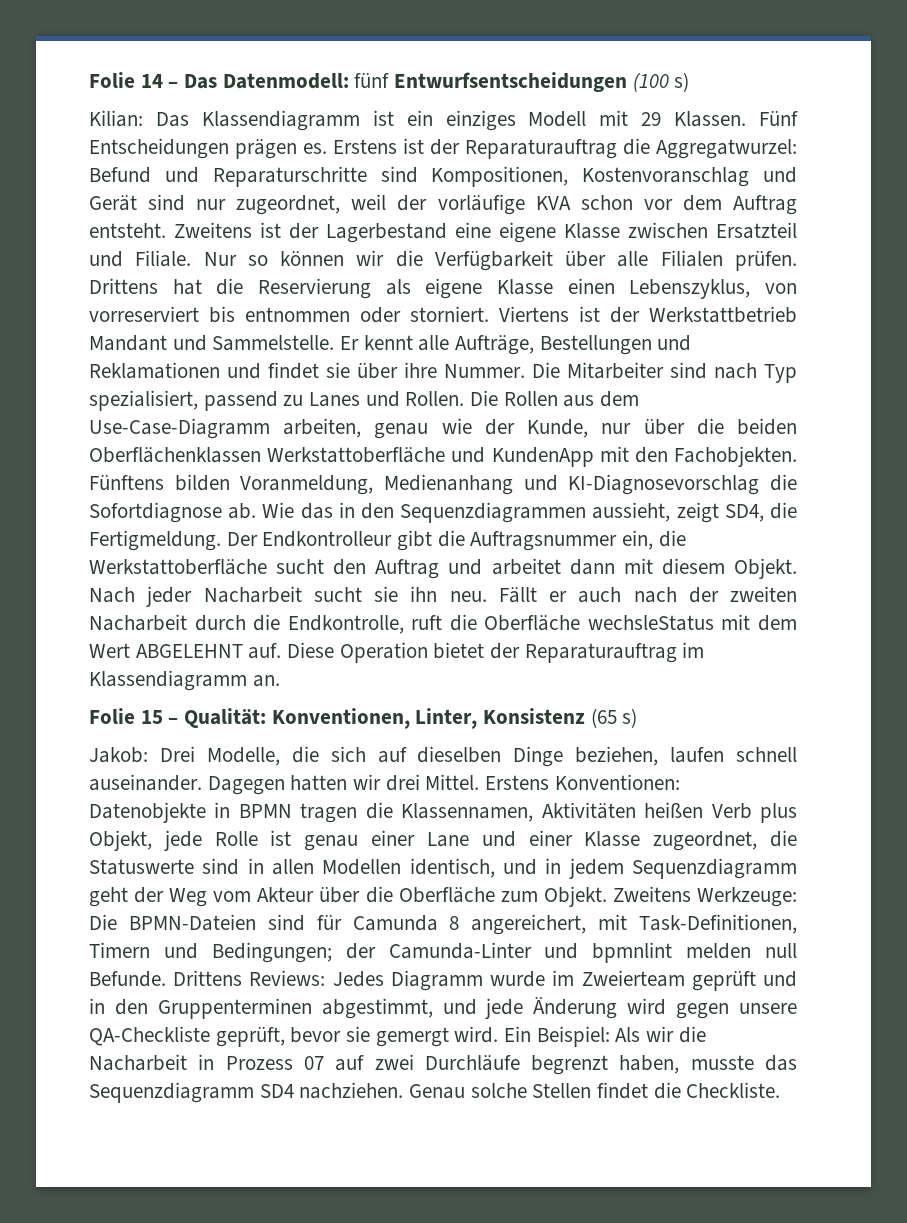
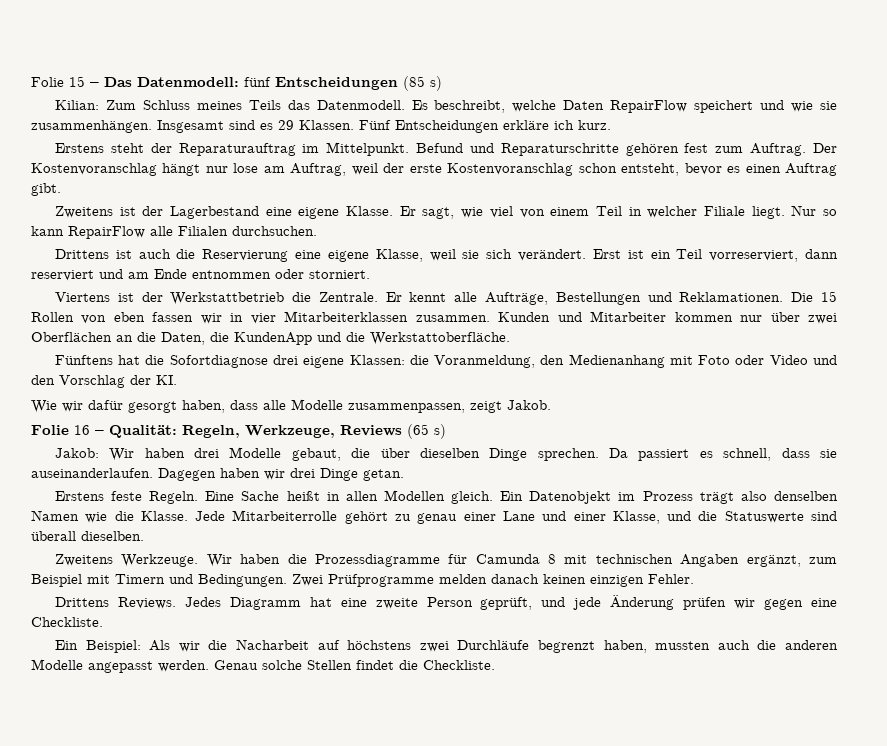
[89,72,163,88] Folie 14 -> [31,76,85,87] Folie 15
[394,72,669,92] Entwurfsentscheidungen (100 -> [275,76,425,91] Entscheidungen (85
[155,110,798,131] [89,138,797,159] [89,166,797,187] [89,194,797,215] [89,223,166,238] Das Klassendiagramm ist ein einziges Modell mit 29 Klassen. Fünf Entscheidungen prägen es. Erstens ist der Reparaturauftrag die Aggregatwurzel: Befund und Reparaturschritte sind Kompositionen, Kostenvoranschlag und Gerät sind nur zugeordnet, weil der vorläufige KVA schon vor dem Auftrag entsteht. -> [105,100,838,113] [31,120,611,133] [54,142,838,156] [31,163,837,176] [31,183,61,196] Zum Schluss meines Teils das Datenmodell. Es beschreibt, welche Daten RepairFlow speichert und wie sie zusammenhängen. Insgesamt sind es 29 Klassen. Fünf Entscheidungen erkläre ich kurz. // Erstens steht der Reparaturauftrag im Mittelpunkt. Befund und Reparaturschritte gehören fest zum Auftrag. Der Kostenvoranschlag hängt nur lose am Auftrag, weil der erste Kostenvoranschlag schon entsteht, bevor es einen Auftrag gibt. //
[564,222,797,239] [89,250,797,271] [89,278,797,299] [89,306,235,323] Klasse zwischen Ersatzteil und Filiale. Nur so können wir die Verfügbarkeit über alle Filialen prüfen. Drittens hat die Reservierung als eigene Klasse einen Lebenszyklus, von vorreserviert bis -> [346,205,838,219] [31,226,317,239] [54,249,838,262] [31,269,187,281] Klasse. Er sagt, wie viel von einem Teil in welcher Filiale liegt. Nur so kann RepairFlow alle Filialen durchsuchen. // Drittens ist auch die Reservierung eine eigene Klasse, weil sie sich verändert. Erst ist ein Teil vorreserviert, dann reserviert und am Ende
(489, 314) none -> (370, 274) //
[89,335,335,351] Mandant und Sammelstelle. -> [292,292,378,302] die Zentrale.
[89,362,797,383] [89,390,640,411] [89,418,797,439] [89,446,797,467] [89,474,798,495] [89,502,797,523] [89,530,686,551] [89,558,797,579] [89,586,797,607] [89,614,797,634] [89,642,705,663] [89,670,280,691] [89,708,163,724] Reklamationen und findet sie über ihre Nummer. Die Mitarbeiter sind nach Typ spezialisiert, passend zu Lanes und Rollen. Die Rollen aus dem Use-Case-Diagramm arbeiten, genau wie der Kunde, nur über die beiden Oberflächenklassen Werkstattoberfläche und KundenApp mit den Fachobjekten. Fünftens bilden Voranmeldung, Medienanhang und KI-Diagnosevorschlag die Sofortdiagnose ab. Wie das in den Sequenzdiagrammen aussieht, zeigt SD4, die Fertigmeldung. Der Endkontrolleur gibt die Auftragsnummer ein, die Werkstattoberfläche sucht den Auftrag und arbeitet dann mit diesem Objekt. Nach jeder Nacharbeit sucht sie ihn neu. Fällt er auch nach der zweiten Nacharbeit durch die Endkontrolle, ruft die Oberfläche wechsleStatus mit dem Wert ABGELEHNT auf. Diese Operation bietet der Reparaturauftrag im Klassendiagramm an. // Folie 15 -> [679,291,837,302] [31,311,838,324] [31,332,510,345] [54,354,837,368] [31,375,177,388] [31,399,551,413] [31,425,90,435] Reklamationen. Die 15 Rollen von eben fassen wir in vier Mitarbeiterklassen zusammen. Kunden und Mitarbeiter kommen nur über zwei Oberflächen an die Daten, die KundenApp und die Werkstattoberfläche. // Fünftens hat die Sofortdiagnose drei eigene Klassen: die Voranmeldung, den Medienanhang mit Foto oder Video und den Vorschlag der KI. // Wie wir dafür gesorgt haben, dass alle Modelle zusammenpassen, zeigt Jakob. // Folie 16
[271,708,586,729] Konventionen, Linter, Konsistenz -> [182,425,402,438] Regeln, Werkzeuge, Reviews
[159,746,797,767] [89,774,680,795] [89,802,798,823] [89,830,292,851] Drei Modelle, die sich auf dieselben Dinge beziehen, laufen schnell auseinander. Dagegen hatten wir drei Mittel. Erstens Konventionen: Datenobjekte in BPMN tragen die Klassennamen, Aktivitäten heißen Verb plus Objekt, jede Rolle ist -> [109,447,837,461] [31,468,404,481] [54,490,838,504] [31,510,412,524] Wir haben drei Modelle gebaut, die über dieselben Dinge sprechen. Da passiert es schnell, dass sie auseinanderlaufen. Dagegen haben wir drei Dinge getan. // Erstens feste Regeln. Eine Sache heißt in allen Modellen gleich. Ein Datenobjekt im Prozess trägt also denselben Namen wie die Klasse. Jede Mitarbeiterrolle gehört zu
[584,831,758,851] Klasse zugeordnet, -> [612,511,692,524] Klasse, und
[247,858,797,879] [89,886,797,907] [89,914,797,935] [89,942,797,963] [89,970,797,991] [89,996,798,1019] [89,1026,499,1047] in allen Modellen identisch, und in jedem Sequenzdiagramm geht der Weg vom Akteur über die Oberfläche zum Objekt. Zweitens Werkzeuge: Die BPMN-Dateien sind für Camunda 8 angereichert, mit Task-Definitionen, Timern und Bedingungen; der Camunda-Linter und bpmnlint melden null Befunde. Drittens Reviews: Jedes Diagramm wurde im Zweierteam geprüft und in den Gruppenterminen abgestimmt, und jede Änderung wird gegen unsere QA-Checkliste geprüft, bevor sie gemergt wird. -> [31,531,144,541] [54,554,838,567] [31,574,694,587] [54,595,838,610] [31,617,103,627] überall dieselben. // Zweitens Werkzeuge. Wir haben die Prozessdiagramme für Camunda 8 mit technischen Angaben ergänzt, zum Beispiel mit Timern und Bedingungen. Zwei Prüfprogramme melden danach keinen einzigen Fehler. // Drittens Reviews. Jedes Diagramm hat eine zweite Person geprüft, und jede Änderung prüfen wir gegen eine Checkliste. //
[198,1054,797,1075] [89,1082,404,1103] in Prozess 07 auf zwei Durchläufe begrenzt haben, musste das Sequenzdiagramm SD4 nachziehen. -> [317,640,839,653] [31,659,209,673] auf höchstens zwei Durchläufe begrenzt haben, mussten auch die anderen Modelle angepasst werden.

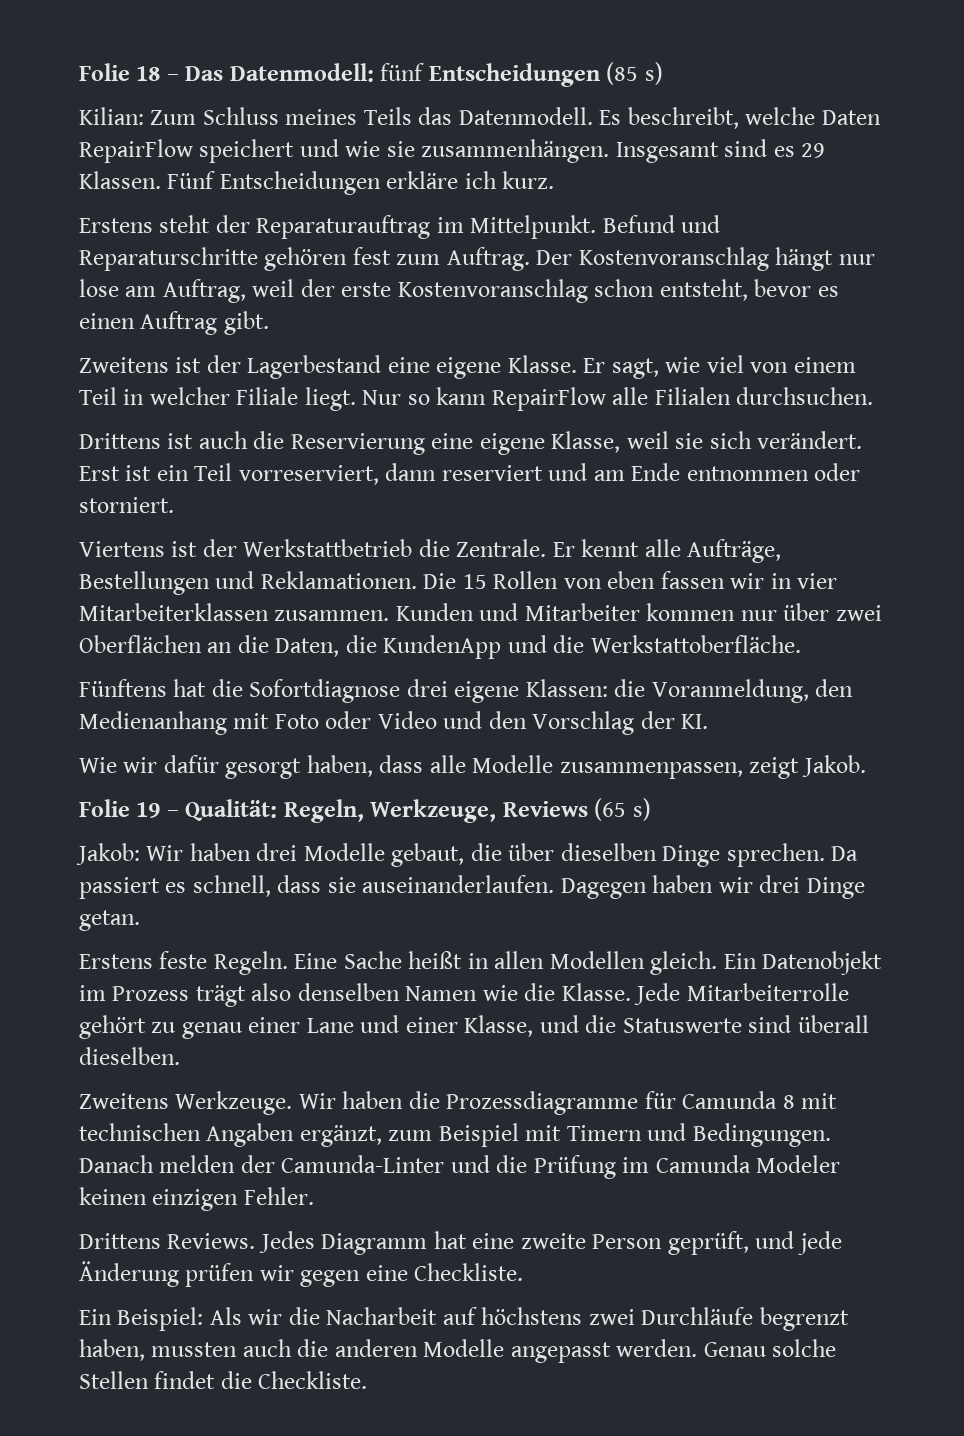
[31,76,85,87] Folie 15 -> [79,63,161,81] Folie 18
[74,425,90,435] 16 -> [136,802,161,818] 19
[292,574,539,587] Zwei Prüfprogramme melden danach -> [79,1155,841,1179] Danach melden der Camunda-Linter und die Prüfung im Camunda Modeler

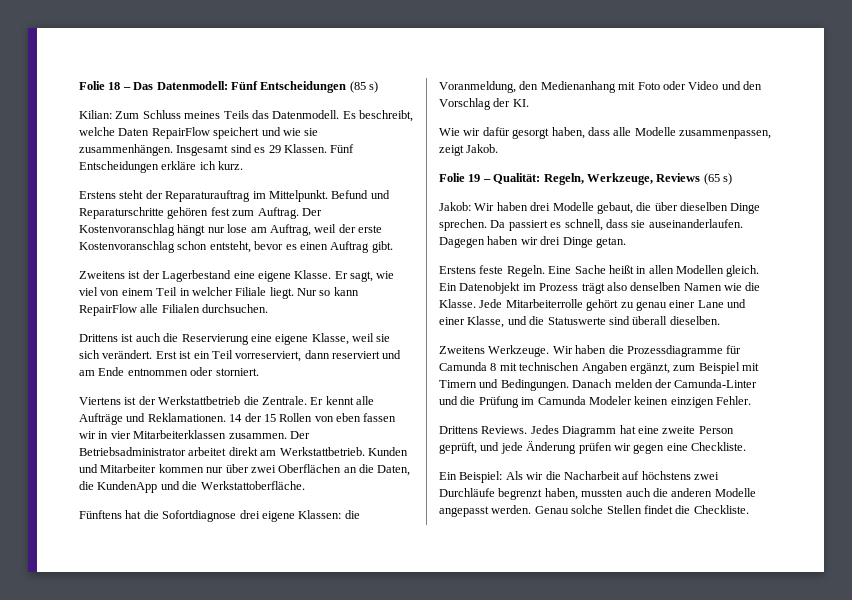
[380,63,425,81] fünf -> [230,81,258,90] Fünf
[687,539,782,563] [79,571,457,595] Aufträge, Bestellungen und Reklamationen. Die -> [79,413,262,425] Aufträge und Reklamationen. 14 der
(390, 615) none -> [289,431,310,439] [79,447,365,456] Der Betriebsadministrator arbeitet direkt am Werkstattbetrieb.

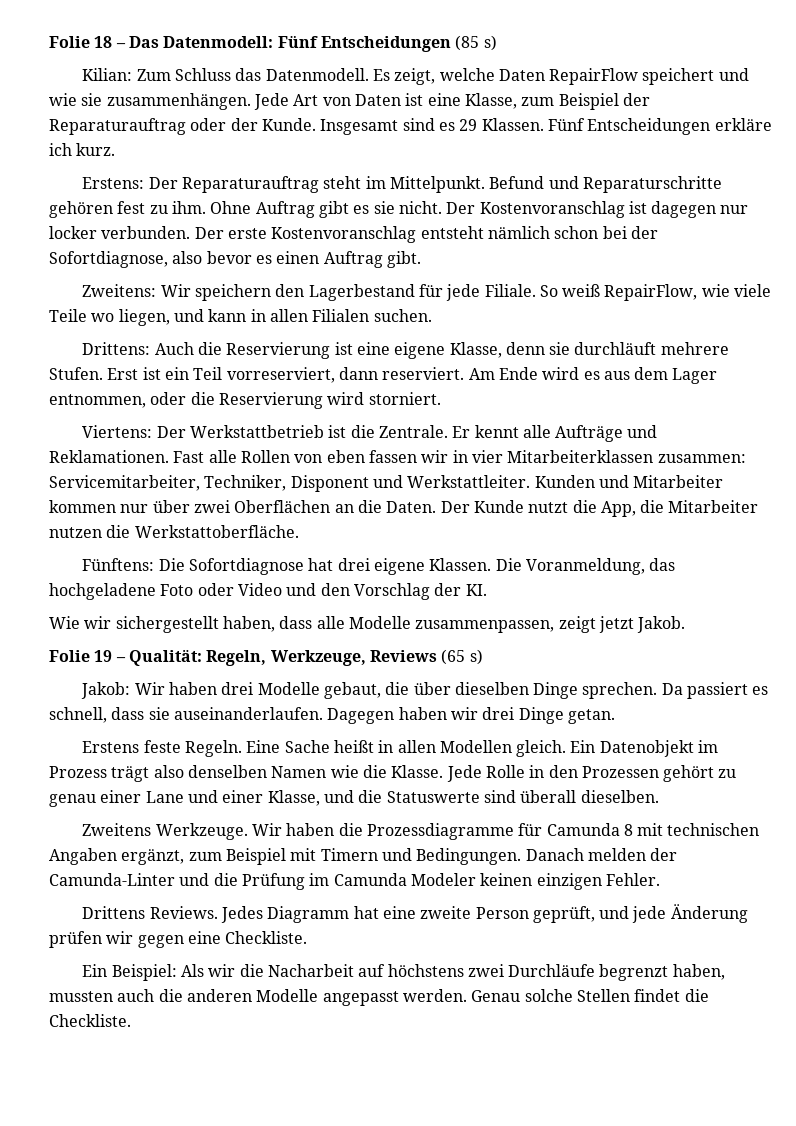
[184,110,249,119] meines Teils -> (231, 74) none
[359,110,413,122] beschreibt, -> [394,68,436,85] zeigt,
(173, 150) none -> [253,93,650,110] [49,118,316,135] Jede Art von Daten ist eine Klasse, zum Beispiel der Reparaturauftrag oder der Kunde.
[79,190,251,202] Erstens steht der Reparaturauftrag -> [82,176,362,193] Erstens: Der Reparaturauftrag steht
[232,207,322,219] [79,224,382,236] [79,241,251,253] zum Auftrag. Der Kostenvoranschlag hängt nur lose am Auftrag, weil der erste Kostenvoranschlag schon entsteht, -> [149,201,749,218] [49,226,658,243] [49,251,203,268] zu ihm. Ohne Auftrag gibt es sie nicht. Der Kostenvoranschlag ist dagegen nur locker verbunden. Der erste Kostenvoranschlag entsteht nämlich schon bei der Sofortdiagnose, also
[79,270,395,282] [79,287,359,299] [79,304,269,316] [79,333,249,345] Zweitens ist der Lagerbestand eine eigene Klasse. Er sagt, wie viel von einem Teil in welcher Filiale liegt. Nur so kann RepairFlow alle Filialen durchsuchen. // Drittens ist auch die Reservierung -> [82,284,772,301] [49,309,432,326] [82,342,353,359] Zweitens: Wir speichern den Lagerbestand für jede Filiale. So weiß RepairFlow, wie viele Teile wo liegen, und kann in allen Filialen suchen. // Drittens: Auch die Reservierung ist
[352,333,391,342] [79,350,153,359] weil sie sich verändert. -> [505,342,729,355] [49,367,103,380] denn sie durchläuft mehrere Stufen.
[332,350,402,359] [79,367,259,376] [79,396,241,405] reserviert und am Ende entnommen oder storniert. // Viertens ist der Werkstattbetrieb -> [382,367,718,384] [49,392,441,409] [82,425,347,438] reserviert. Am Ende wird es aus dem Lager entnommen, oder die Reservierung wird storniert. // Viertens: Der Werkstattbetrieb ist
[229,413,276,422] 14 der 15 -> [173,450,237,463] Fast alle
[228,431,310,439] [79,447,365,456] zusammen. Der Betriebsadministrator arbeitet direkt am Werkstattbetrieb. -> [657,454,746,463] [49,475,531,492] zusammen: Servicemitarbeiter, Techniker, Disponent und Werkstattleiter.
[377,465,411,476] [79,481,305,493] [79,510,360,522] [439,81,636,93] Daten, die KundenApp und die Werkstattoberfläche. // Fünftens hat die Sofortdiagnose drei eigene Klassen: die Voranmeldung, den Medienanhang mit -> [386,500,759,517] [49,525,299,538] [82,558,676,575] [49,583,156,600] Daten. Der Kunde nutzt die App, die Mitarbeiter nutzen die Werkstattoberfläche. // Fünftens: Die Sofortdiagnose hat drei eigene Klassen. Die Voranmeldung, das hochgeladene
[482,127,550,139] dafür gesorgt -> [115,616,219,633] sichergestellt
(464, 150) none -> [598,616,634,633] jetzt
[505,299,583,308] Mitarbeiterrolle -> [485,765,659,778] Rolle in den Prozessen

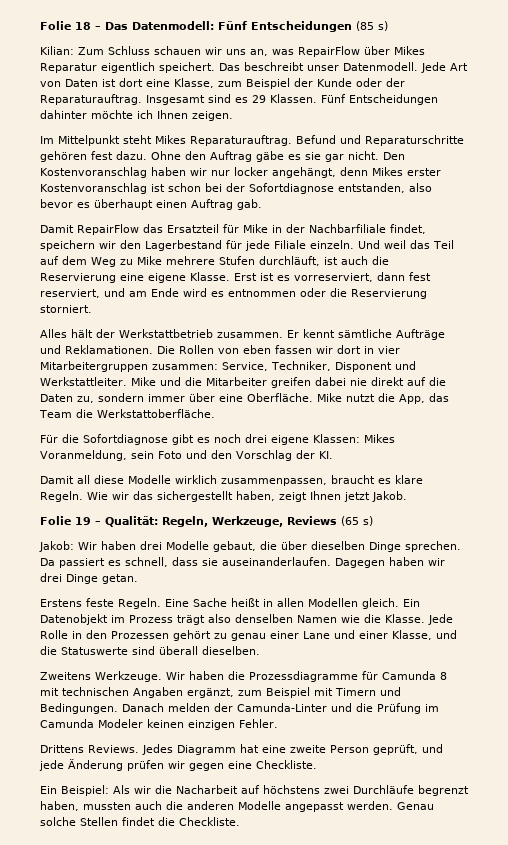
[235,68,749,85] [49,93,251,110] das Datenmodell. Es zeigt, welche Daten RepairFlow speichert und wie sie zusammenhängen. -> [154,46,425,57] [40,62,418,73] schauen wir uns an, was RepairFlow über Mikes Reparatur eigentlich speichert. Das beschreibt unser Datenmodell.
(424, 99) none -> [119,78,143,87] dort
[49,118,186,135] Reparaturauftrag -> [317,78,352,87] Kunde
[261,118,316,131] Kunde. -> [40,94,142,105] Reparaturauftrag.
[714,118,772,131] [49,143,116,156] [82,176,485,193] erkläre ich kurz. // Erstens: Der Reparaturauftrag steht im Mittelpunkt. -> [40,110,233,121] [40,135,292,146] dahinter möchte ich Ihnen zeigen. // Im Mittelpunkt steht Mikes Reparaturauftrag.
[149,201,749,218] [49,226,550,243] zu ihm. Ohne Auftrag gibt es sie nicht. Der Kostenvoranschlag ist dagegen nur locker verbunden. Der erste Kostenvoranschlag entsteht nämlich -> [116,151,405,162] [40,167,441,178] [40,183,165,194] dazu. Ohne den Auftrag gäbe es sie gar nicht. Den Kostenvoranschlag haben wir nur locker angehängt, denn Mikes erster Kostenvoranschlag ist
[49,251,168,268] Sofortdiagnose, -> [249,183,405,194] Sofortdiagnose entstanden,
(272, 259) none -> [94,199,153,210] überhaupt
[386,251,421,268] [82,284,772,301] [49,309,432,326] [82,342,353,359] gibt. // Zweitens: Wir speichern den Lagerbestand für jede Filiale. So weiß RepairFlow, wie viele Teile wo liegen, und kann in allen Filialen suchen. // Drittens: Auch die Reservierung ist -> [237,199,262,210] [40,224,426,235] [40,240,454,251] [40,256,389,267] [40,273,116,283] gab. // Damit RepairFlow das Ersatzteil für Mike in der Nachbarfiliale findet, speichern wir den Lagerbestand für jede Filiale einzeln. Und weil das Teil auf dem Weg zu Mike mehrere Stufen durchläuft, ist auch die Reservierung
[449,342,729,358] [49,367,718,384] [49,394,146,408] Klasse, denn sie durchläuft mehrere Stufen. Erst ist ein Teil vorreserviert, dann reserviert. Am Ende wird es aus dem Lager entnommen, -> [190,272,431,282] [40,288,296,298] Klasse. Erst ist es vorreserviert, dann fest reserviert, und am Ende wird es entnommen
[327,392,365,405] wird -> (427, 294) none
[82,425,448,438] Viertens: Der Werkstattbetrieb ist die Zentrale. -> [40,329,283,338] Alles hält der Werkstattbetrieb zusammen.
[522,425,551,438] alle -> [338,329,392,338] sämtliche
[173,450,237,463] Fast alle -> [157,346,175,354] Die
(449, 456) none -> [337,345,361,354] dort
[507,450,746,463] [49,475,200,491] Mitarbeiterklassen zusammen: Servicemitarbeiter, -> [40,361,268,372] Mitarbeitergruppen zusammen: Service,
[534,475,724,488] [49,500,759,517] [49,525,299,538] [82,558,676,575] [49,583,282,600] Kunden und Mitarbeiter kommen nur über zwei Oberflächen an die Daten. Der Kunde nutzt die App, die Mitarbeiter nutzen die Werkstattoberfläche. // Fünftens: Die Sofortdiagnose hat drei eigene Klassen. Die Voranmeldung, das hochgeladene Foto oder Video -> [131,377,446,388] [40,393,449,404] [39,409,215,418] [40,434,395,445] [40,450,182,461] Mike und die Mitarbeiter greifen dabei nie direkt auf die Daten zu, sondern immer über eine Oberfläche. Mike nutzt die App, das Team die Werkstattoberfläche. // Für die Sofortdiagnose gibt es noch drei eigene Klassen: Mikes Voranmeldung, sein Foto
(487, 590) none -> [40,475,423,486] [40,491,83,502] Damit all diese Modelle wirklich zusammenpassen, braucht es klare Regeln.
(112, 622) none -> [133,491,153,500] das
[279,616,596,633] dass alle Modelle zusammenpassen, zeigt -> [279,491,341,502] zeigt Ihnen

